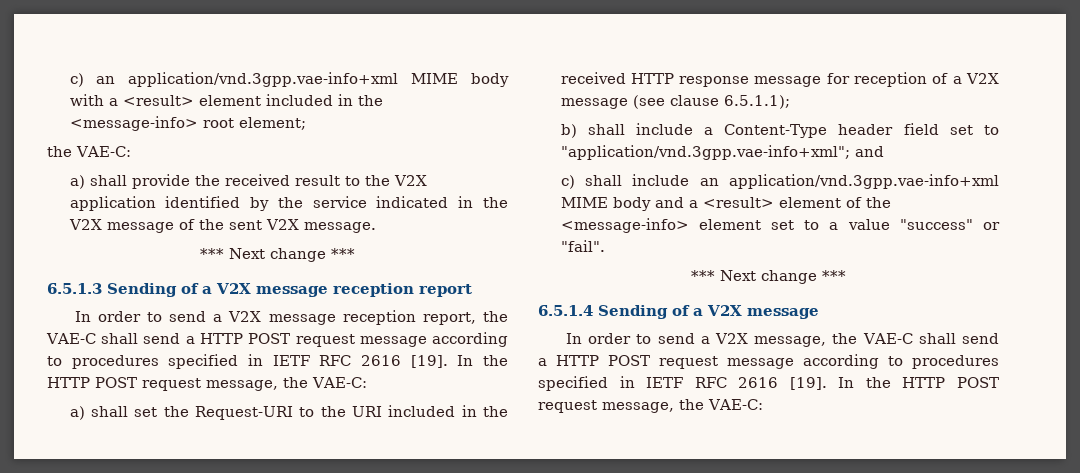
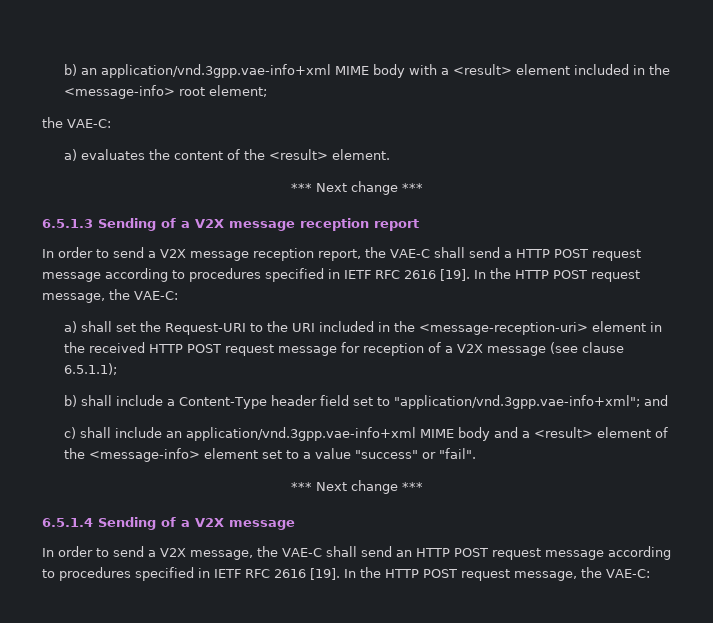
[69,73,84,87] c) -> [64,64,78,76] b)
[89,174,427,189] [69,196,508,211] [68,219,376,233] shall provide the received result to the V2X application identified by the service indicated in the V2X message of the sent V2X message. -> [81,149,391,160] evaluates the content of the <result> element.
[560,72,750,87] received HTTP response -> [419,321,663,335] [64,342,275,356] <message-reception-uri> element in the received HTTP POST request
[538,358,547,366] a -> [396,550,412,557] an

